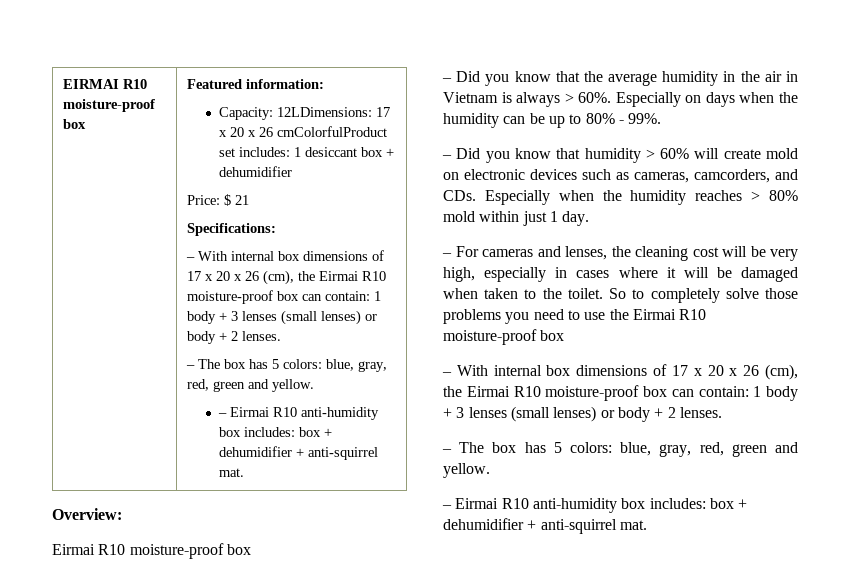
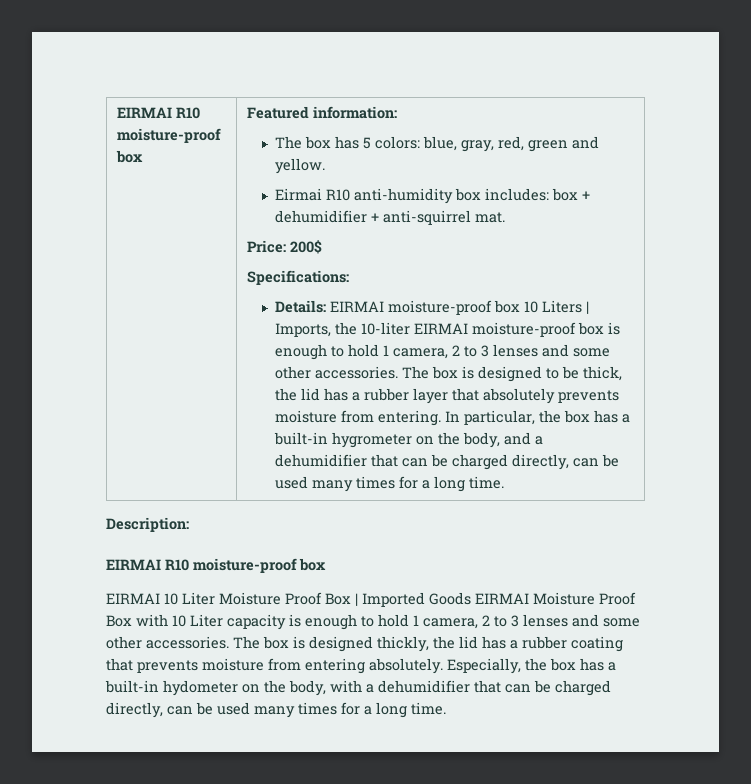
[218,107,390,120] [218,126,387,137] [218,147,394,157] [218,166,292,177] [186,194,249,206] [186,223,276,236] [185,250,384,261] [186,270,386,285] [186,290,381,304] [186,310,377,325] [186,331,281,344] [185,365,195,369] Capacity: 12LDimensions: 17 x 20 x 26 cmColorfulProduct set includes: 1 desiccant box + dehumidifier // Price: $ 21 // Specifications: // – With internal box dimensions of 17 x 20 x 26 (cm), the Eirmai R10 moisture-proof box can contain: 1 body + 3 lenses (small lenses) or body + 2 lenses. // – -> (398, 112) none
[217,413,227,417] – -> (325, 166) none
[52,508,122,520] [52,543,251,559] [442,71,798,86] [443,92,798,107] [443,113,662,128] [442,148,798,163] [443,169,798,183] [443,190,798,205] [443,211,590,226] [442,246,798,261] [443,267,798,282] [443,288,798,303] [443,309,707,324] [443,329,565,345] [442,364,798,380] [443,385,798,401] [443,406,722,422] [442,442,798,457] [443,463,490,478] [442,498,748,513] [443,518,647,534] // Overview: // Eirmai R10 moisture-proof box // – Did you know that the average humidity in the air in Vietnam is always > 60%. Especially on days when the humidity can be up to 80% - 99%. // – Did you know that humidity > 60% will create mold on electronic devices such as cameras, camcorders, and CDs. Especially when the humidity reaches > 80% mold within just 1 day. // – For cameras and lenses, the cleaning cost will be very high, especially in cases where it will be damaged when taken to the toilet. So to completely solve those problems you need to use the Eirmai R10 moisture-proof box // – With internal box dimensions of 17 x 20 x 26 (cm), the Eirmai R10 moisture-proof box can contain: 1 body + 3 lenses (small lenses) or body + 2 lenses. // – The box has 5 colors: blue, gray, red, green and yellow. // – Eirmai R10 anti-humidity box includes: box + dehumidifier + anti-squirrel mat. -> [247,240,323,254] [247,270,350,285] [274,300,589,315] [274,322,620,337] [274,344,610,360] [274,366,622,382] [274,388,619,404] [274,410,630,426] [273,432,543,448] [274,454,619,470] [274,476,504,492] [106,517,189,532] [106,558,326,573] [106,592,636,607] [106,614,640,630] [106,636,623,652] [106,658,616,674] [105,680,611,696] [106,702,446,718] // Price: 200$ // Specifications: // Details: EIRMAI moisture-proof box 10 Liters | Imports, the 10-liter EIRMAI moisture-proof box is enough to hold 1 camera, 2 to 3 lenses and some other accessories. The box is designed to be thick, the lid has a rubber layer that absolutely prevents moisture from entering. In particular, the box has a built-in hygrometer on the body, and a dehumidifier that can be charged directly, can be used many times for a long time. // Description: // EIRMAI R10 moisture-proof box // EIRMAI 10 Liter Moisture Proof Box | Imported Goods EIRMAI Moisture Proof Box with 10 Liter capacity is enough to hold 1 camera, 2 to 3 lenses and some other accessories. The box is designed thickly, the lid has a rubber coating that prevents moisture from entering absolutely. Especially, the box has a built-in hydometer on the body, with a dehumidifier that can be charged directly, can be used many times for a long time.

